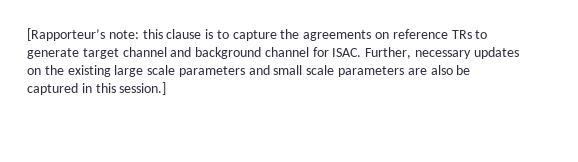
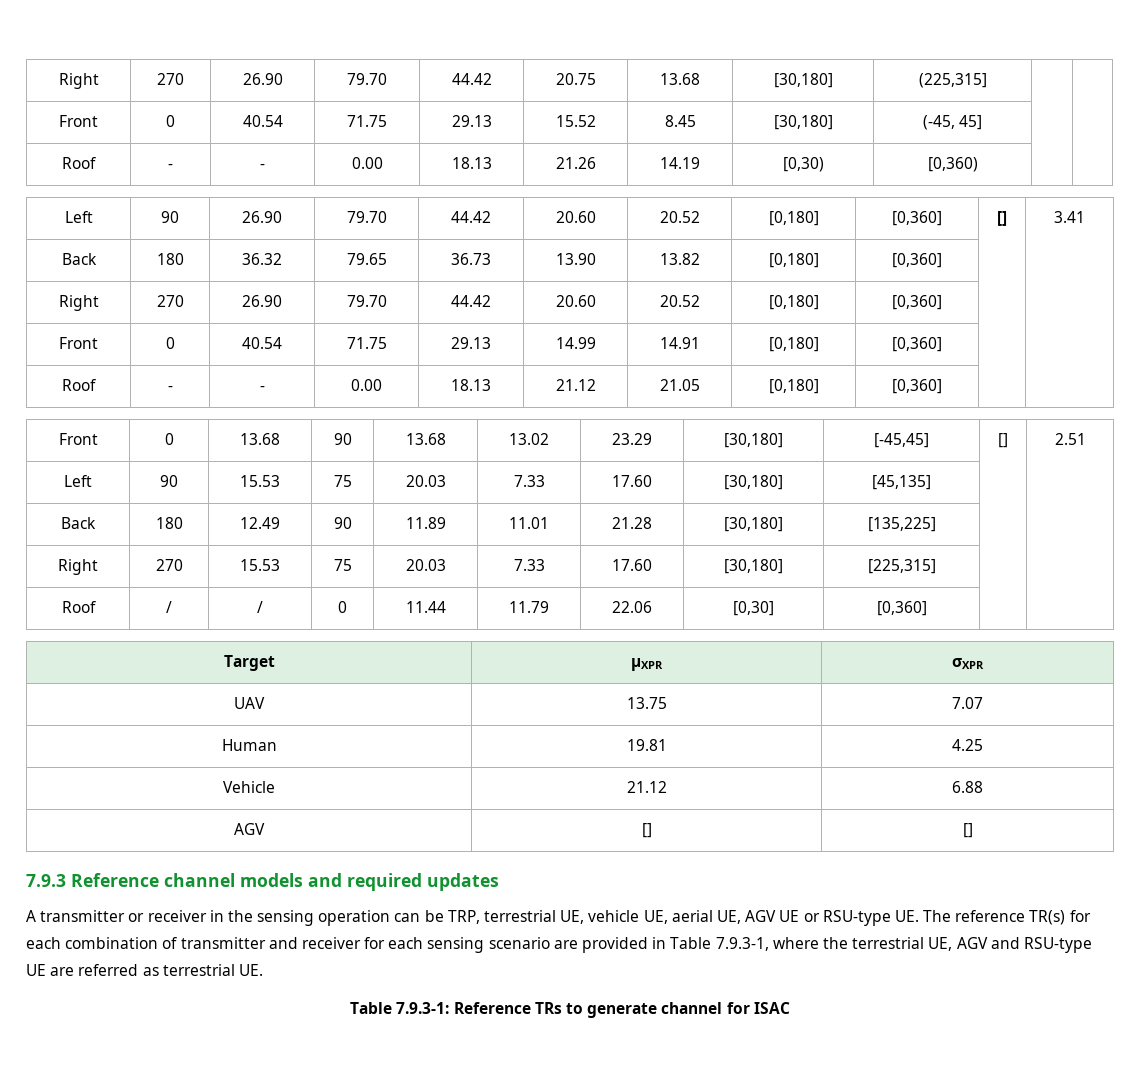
[27,28,488,41] [27,47,519,59] [27,65,471,77] [27,82,167,95] [Rapporteur’s note: this clause is to capture the agreements on reference TRs to generate target channel and background channel for ISAC. Further, necessary updates on the existing large scale parameters and small scale parameters are also be captured in this session.] -> [58,73,99,89] [157,73,184,85] [242,73,283,85] [347,73,387,85] [451,73,492,85] [555,73,596,85] [660,73,700,85] [773,73,833,88] [918,73,987,88] [59,115,98,127] [166,115,175,127] [242,115,283,127] [347,115,387,127] [451,115,492,127] [555,115,596,127] [664,115,696,127] [773,115,833,130] [922,115,983,130] [62,157,96,169] [168,164,173,169] [260,164,265,169] [351,157,383,169] [451,157,492,169] [555,157,596,169] [660,157,700,169] [782,157,824,172] [927,157,978,172] [64,211,93,223] [161,211,179,223] [242,211,282,223] [346,211,387,223] [451,211,491,223] [555,211,596,223] [659,211,700,223] [768,211,819,226] [892,211,942,226] [997,211,1007,226] [1054,211,1085,223] [61,253,97,265] [156,253,184,265] [242,253,282,265] [346,253,387,265] [451,253,491,265] [555,253,596,265] [659,253,700,265] [768,253,819,268] [892,253,942,268] [58,295,99,311] [156,295,184,307] [242,295,282,307] [346,295,387,307] [451,295,491,307] [555,295,596,307] [659,295,700,307] [768,295,819,310] [892,295,942,310] [59,337,98,349] [165,337,175,349] [242,337,282,349] [346,337,387,349] [451,337,491,349] [555,337,596,349] [659,337,700,349] [768,337,819,352] [892,337,942,352] [62,379,96,391] [167,386,173,391] [259,386,265,391] [351,379,382,391] [451,379,491,391] [555,379,596,391] [659,379,700,391] [768,379,819,394] [892,379,942,394] [58,433,98,445] [164,433,174,445] [240,433,280,445] [333,433,352,445] [405,433,446,445] [509,433,549,445] [612,433,652,445] [724,433,783,448] [874,433,929,448] [998,433,1008,448] [1054,433,1086,445] [64,475,92,487] [160,475,178,487] [240,475,280,487] [333,475,352,487] [405,475,446,487] [513,475,545,487] [612,475,652,487] [724,475,783,490] [872,475,931,490] [61,517,96,529] [155,517,183,529] [240,517,280,529] [333,517,352,529] [405,517,446,529] [509,517,549,529] [612,517,652,529] [724,517,783,532] [867,517,936,532] [58,559,98,575] [155,559,183,571] [240,559,280,571] [333,559,352,571] [405,559,446,571] [513,559,545,571] [612,559,652,571] [724,559,783,574] [867,559,936,574] [61,601,96,613] [166,601,172,613] [257,601,263,613] [338,601,347,613] [405,601,446,613] [509,601,549,613] [612,601,652,613] [733,601,774,616] [876,601,927,616] [223,655,275,671] [631,658,663,671] [952,658,984,669] [234,697,265,709] [626,697,667,709] [952,697,983,709] [221,739,277,751] [626,739,667,751] [952,739,983,751] [223,781,275,793] [626,781,667,793] [952,781,983,793] [234,823,265,835] [641,823,652,838] [962,823,973,838] [26,873,499,891] [26,910,1091,926] [26,937,1092,953] [26,964,263,976] [350,1002,790,1018] Right | 270 | 26.90 | 79.70 | 44.42 | 20.75 | 13.68 | [30,180] | (225,315] | | // Front | 0 | 40.54 | 71.75 | 29.13 | 15.52 | 8.45 | [30,180] | (-45, 45] | | // Roof | - | - | 0.00 | 18.13 | 21.26 | 14.19 | [0,30) | [0,360) | | // Left | 90 | 26.90 | 79.70 | 44.42 | 20.60 | 20.52 | [0,180] | [0,360] | [] | 3.41 // Back | 180 | 36.32 | 79.65 | 36.73 | 13.90 | 13.82 | [0,180] | [0,360] | | // Right | 270 | 26.90 | 79.70 | 44.42 | 20.60 | 20.52 | [0,180] | [0,360] | | // Front | 0 | 40.54 | 71.75 | 29.13 | 14.99 | 14.91 | [0,180] | [0,360] | | // Roof | - | - | 0.00 | 18.13 | 21.12 | 21.05 | [0,180] | [0,360] | | // Front | 0 | 13.68 | 90 | 13.68 | 13.02 | 23.29 | [30,180] | [-45,45] | [] | 2.51 // Left | 90 | 15.53 | 75 | 20.03 | 7.33 | 17.60 | [30,180] | [45,135] | | // Back | 180 | 12.49 | 90 | 11.89 | 11.01 | 21.28 | [30,180] | [135,225] | | // Right | 270 | 15.53 | 75 | 20.03 | 7.33 | 17.60 | [30,180] | [225,315] | | // Roof | / | / | 0 | 11.44 | 11.79 | 22.06 | [0,30] | [0,360] | | // Target | μXPR | σXPR // UAV | 13.75 | 7.07 // Human | 19.81 | 4.25 // Vehicle | 21.12 | 6.88 // AGV | [] | [] // 7.9.3 Reference channel models and required updates // A transmitter or receiver in the sensing operation can be TRP, terrestrial UE, vehicle UE, aerial UE, AGV UE or RSU-type UE. The reference TR(s) for each combination of transmitter and receiver for each sensing scenario are provided in Table 7.9.3-1, where the terrestrial UE, AGV and RSU-type UE are referred as terrestrial UE. // Table 7.9.3-1: Reference TRs to generate channel for ISAC

